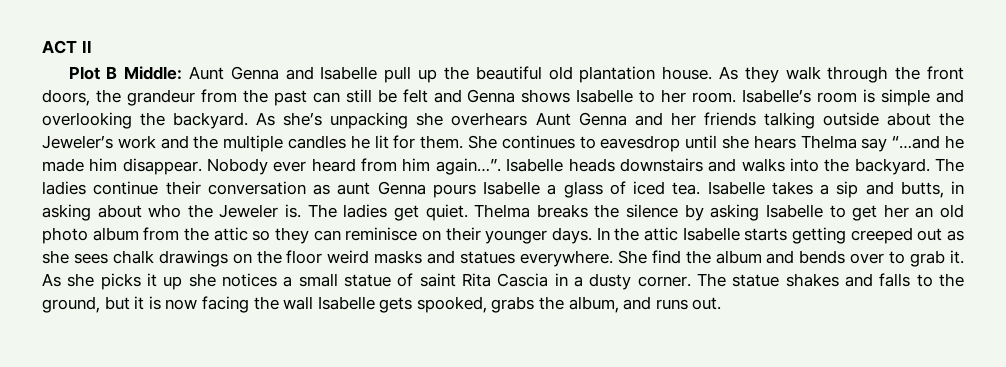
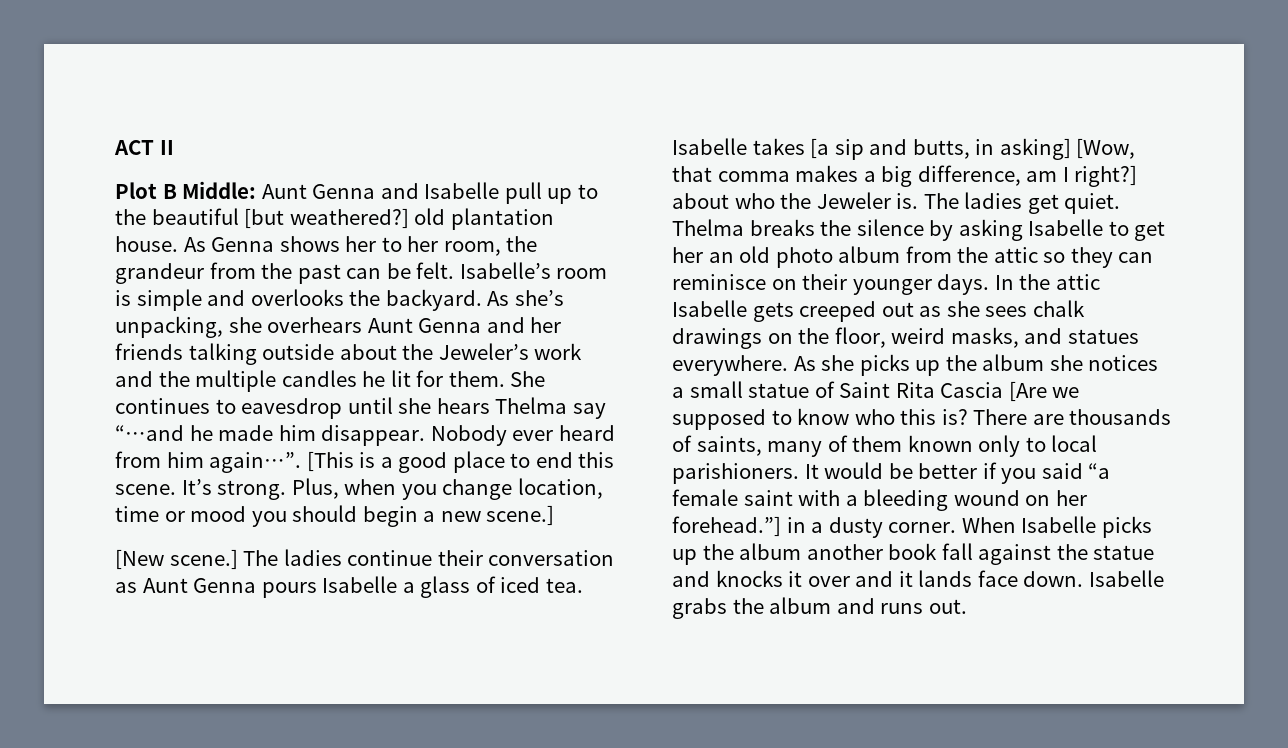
(438, 76) none -> [577,184,598,199] to
(542, 73) none -> [244,208,409,229] [but weathered?]
[744,66,965,83] [42,89,90,106] they walk through the front doors, -> [211,236,501,256] Genna shows her to her room,
[345,89,737,103] still be felt and Genna shows Isabelle to her room. -> [386,262,455,279] be felt.
[42,112,132,129] overlooking -> [250,289,344,306] overlooks
[330,112,409,129] unpacking -> [115,316,223,338] unpacking,
[506,158,930,175] Isabelle heads downstairs and walks into the backyard. -> [306,451,615,473] [115,478,603,500] [115,505,555,527] [115,549,238,570] [This is a good place to end this scene. It’s strong. Plus, when you change location, time or mood you should begin a new scene.] // [New scene.]
[337,182,371,195] aunt -> [142,578,188,593] Aunt
[820,184,829,195] a -> [810,138,830,159] [a
[42,204,91,221] asking -> [999,138,1136,160] [672,165,1138,187] asking] [Wow, that comma makes a big difference, am I right?]
[744,227,846,244] starts getting -> [752,302,794,322] gets
[286,250,965,267] [42,273,183,290] floor weird masks and statues everywhere. She find the album and bends over to grab it. As she picks it up -> [834,327,1139,348] [672,354,1045,376] floor, weird masks, and statues everywhere. As she picks up the album
[419,273,456,287] saint -> [839,382,891,398] Saint
[554,273,965,290] [42,296,487,313] in a dusty corner. The statue shakes and falls to the ground, but it is now facing the wall Isabelle gets spooked, -> [1008,381,1080,402] [672,408,1172,430] [672,435,1098,457] [672,462,1111,484] [672,489,1087,511] [672,516,1152,538] [672,543,1155,565] [672,570,1164,587] [Are we supposed to know who this is? There are thousands of saints, many of them known only to local parishioners. It would be better if you said “a female saint with a bleeding wound on her forehead.”] in a dusty corner. When Isabelle picks up the album another book fall against the statue and knocks it over and it lands face down. Isabelle
[568,296,619,313] album, -> [769,597,832,614] album

